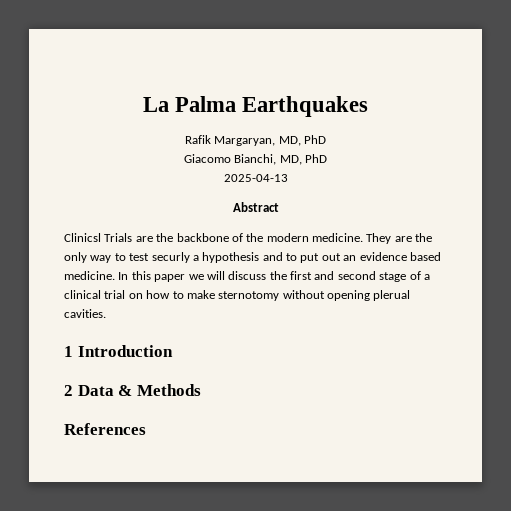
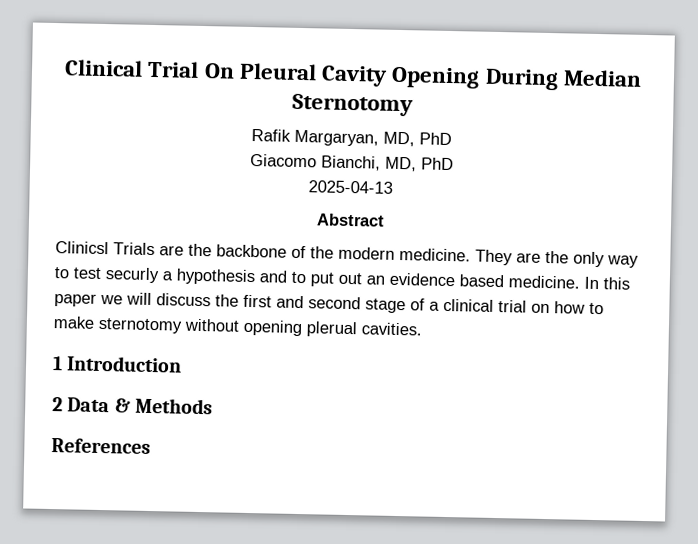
[142,96,369,117] La Palma Earthquakes -> [64,59,642,91] [292,93,413,117] Clinical Trial On Pleural Cavity Opening During Median Sternotomy

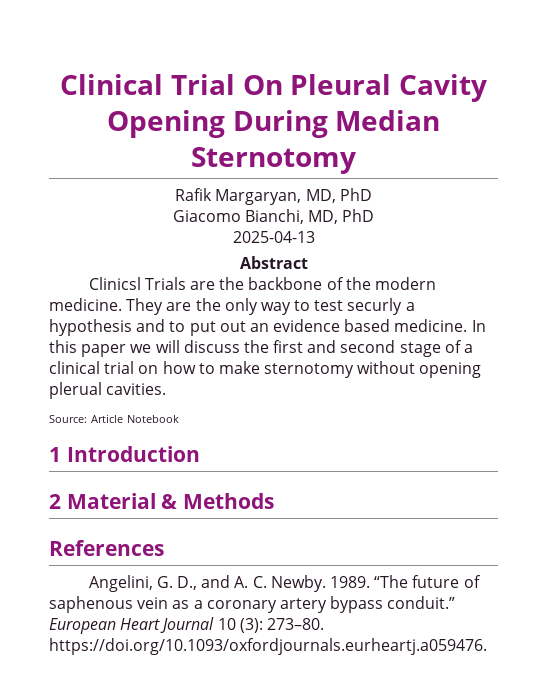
(422, 329) none -> [49,414,180,423] // Source: Article Notebook
[67,397,111,413] Data -> [66,493,156,509] Material
(151, 446) none -> [88,575,481,592] [49,596,456,613] [49,617,324,634] [49,638,487,655] // Angelini, G. D., and A. C. Newby. 1989. “The future of saphenous vein as a coronary artery bypass conduit.” European Heart Journal 10 (3): 273–80. https://doi.org/10.1093/oxfordjournals.eurheartj.a059476.

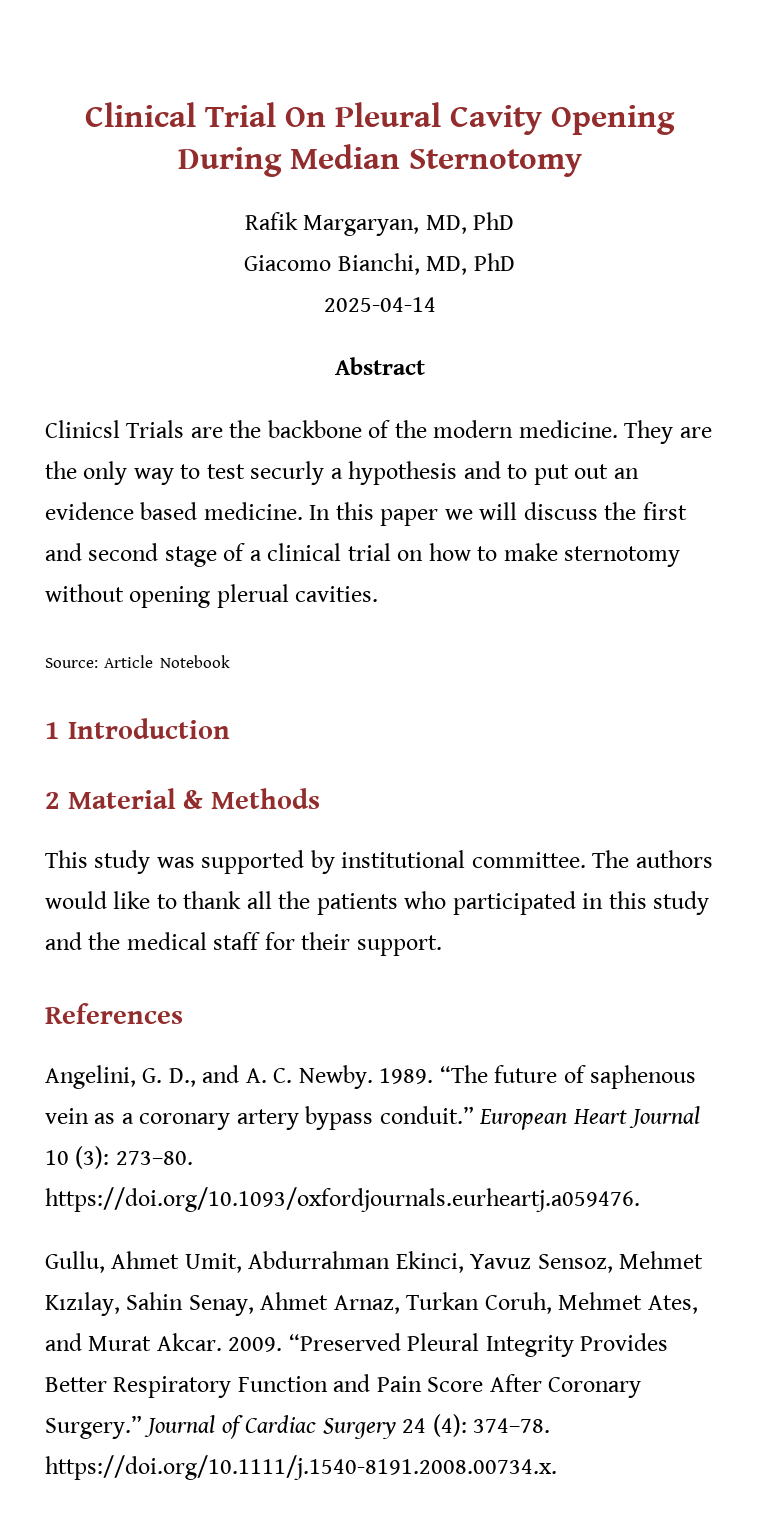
[232,231,315,243] 2025-04-13 -> [323,297,436,312] 2025-04-14
(275, 501) none -> [45,850,713,874] [45,891,710,915] [45,932,442,956] // This study was supported by institutional committee. The authors would like to thank all the patients who participated in this study and the medical staff for their support.
(487, 646) none -> [45,1251,704,1273] [45,1292,698,1316] [45,1333,669,1357] [45,1374,642,1398] [45,1414,551,1439] [45,1455,557,1480] // Gullu, Ahmet Umit, Abdurrahman Ekinci, Yavuz Sensoz, Mehmet Kızılay, Sahin Senay, Ahmet Arnaz, Turkan Coruh, Mehmet Ates, and Murat Akcar. 2009. “Preserved Pleural Integrity Provides Better Respiratory Function and Pain Score After Coronary Surgery.” Journal of Cardiac Surgery 24 (4): 374–78. https://doi.org/10.1111/j.1540-8191.2008.00734.x.

